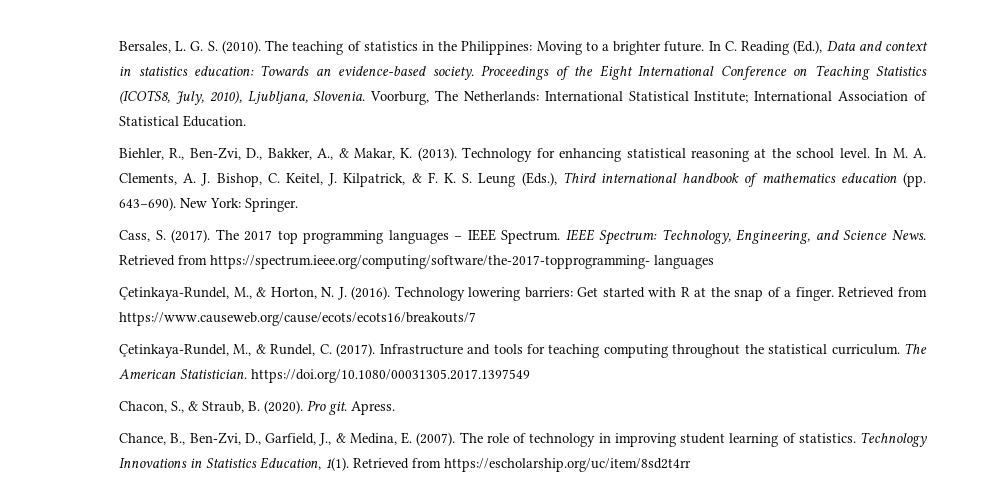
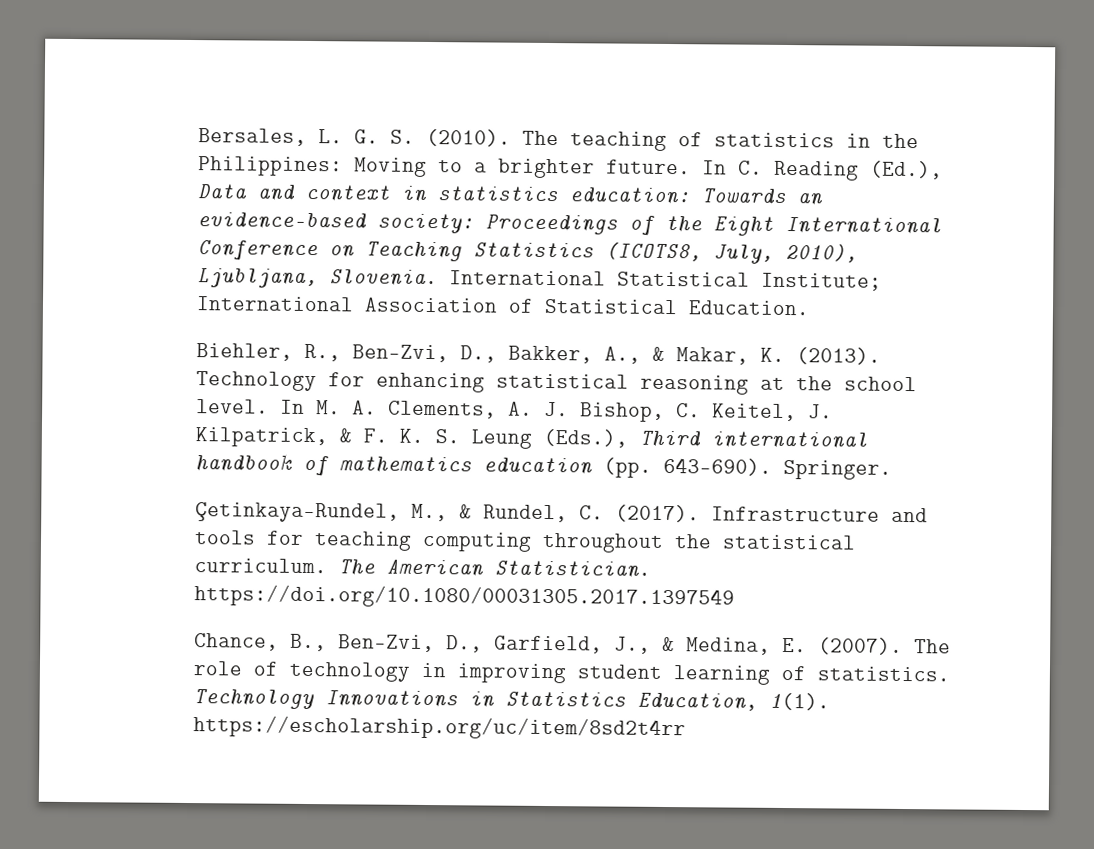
[432,66,474,80] society. -> [376,213,474,234] society:
[370,90,539,105] Voorburg, The Netherlands: -> (438, 278) none
[180,198,242,208] New York: -> (772, 466) none
[119,229,927,245] [119,255,715,269] [119,286,928,301] [119,312,477,326] // Cass, S. (2017). The 2017 top programming languages – IEEE Spectrum. IEEE Spectrum: Technology, Engineering, and Science News. Retrieved from https://spectrum.ieee.org/computing/software/the-2017-topprogramming- languages // Çetinkaya-Rundel, M., & Horton, N. J. (2016). Technology lowering barriers: Get started with R at the snap of a finger. Retrieved from https://www.causeweb.org/cause/ecots/ecots16/breakouts/7 -> (892, 469) none
[119,400,396,415] // Chacon, S., & Straub, B. (2020). Pro git. Apress. -> (735, 597) none
[353,458,442,469] Retrieved from -> (830, 701) none

